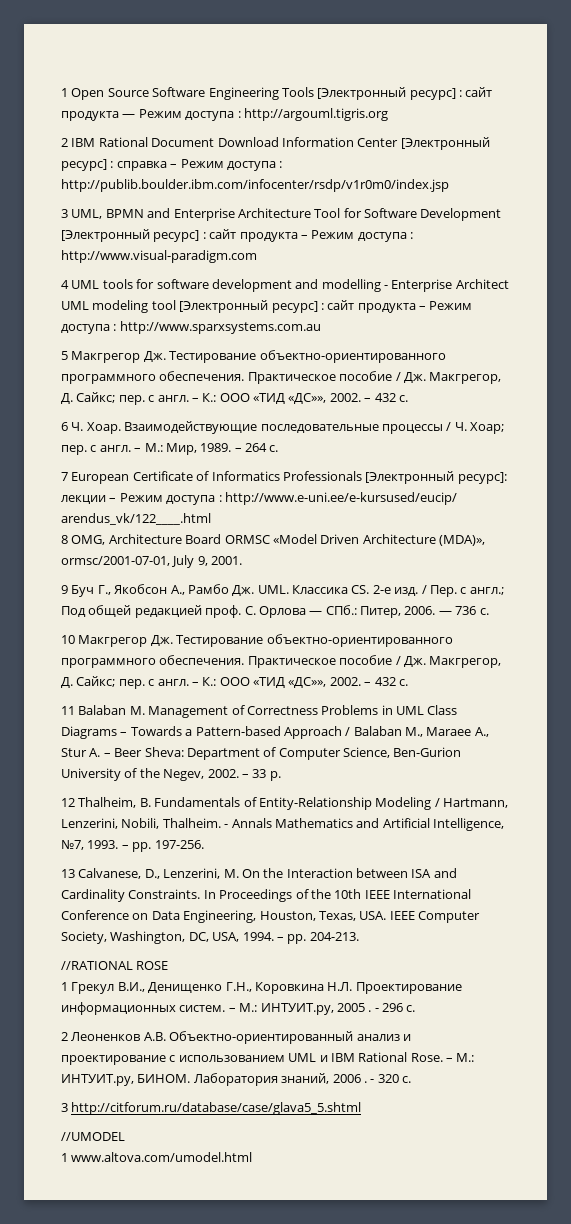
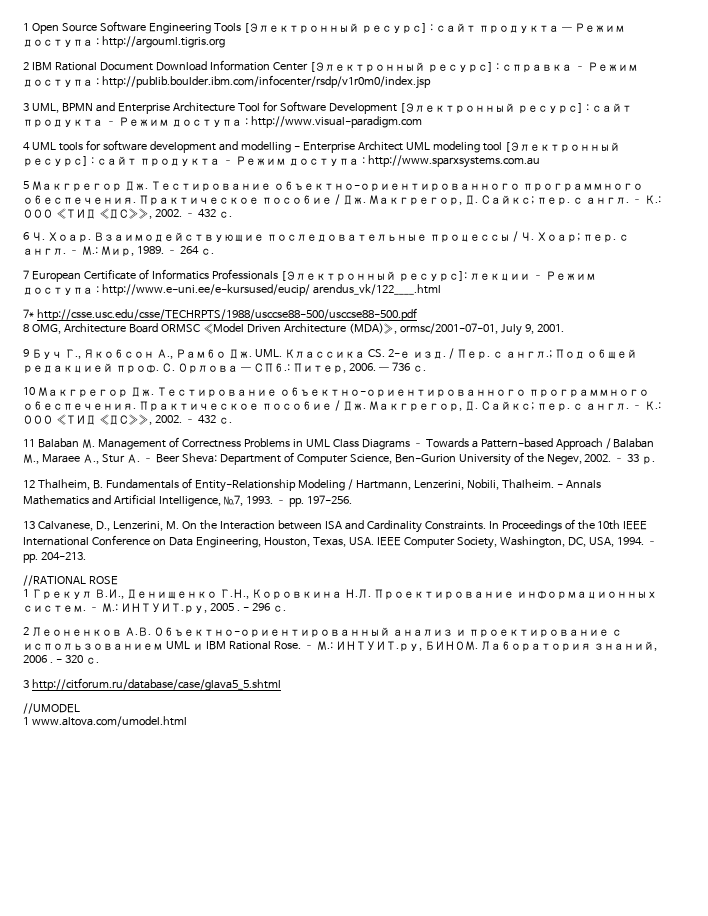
(211, 519) none -> [23,308,417,321] // 7* http://csse.usc.edu/csse/TECHRPTS/1988/usccse88-500/usccse88-500.pdf

